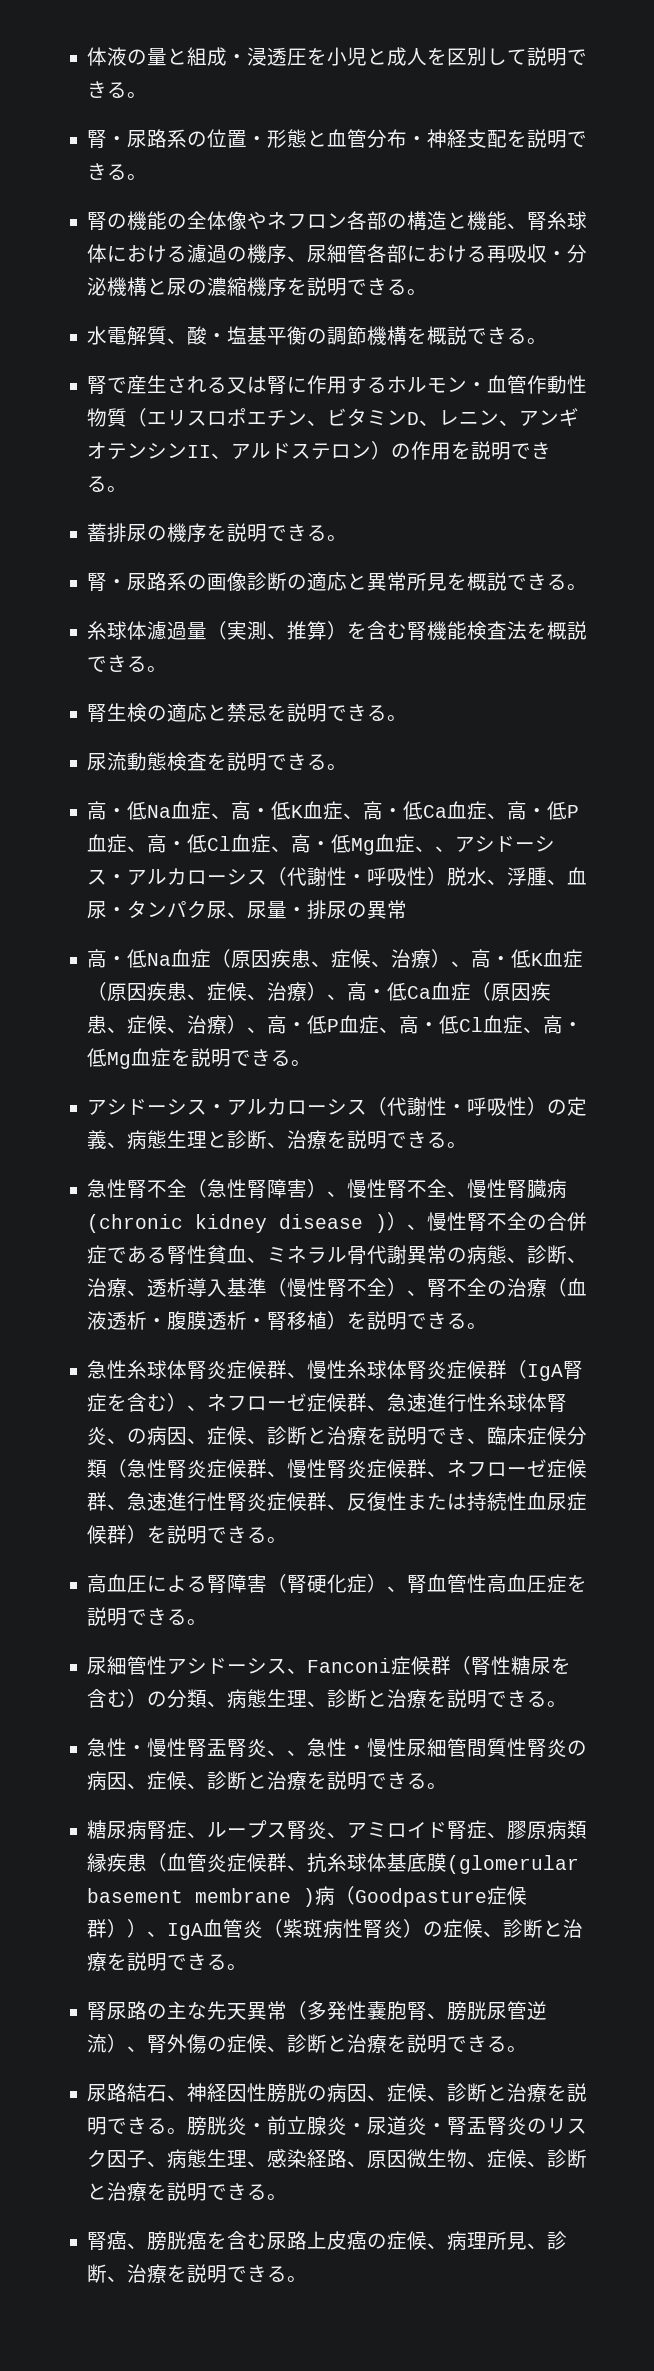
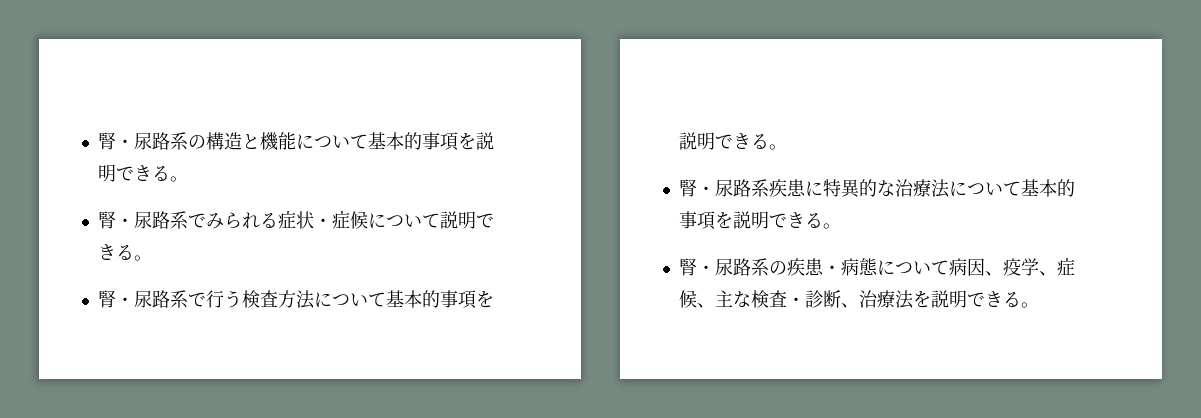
[87,47,508,66] 体液の量と組成・浸透圧を小児と成人を区別し -> [97,132,494,151] [97,164,188,182] [97,211,422,229] 腎・尿路系の構造と機能について基本的事項を説明できる。 // 腎・尿路系でみられる症状・症候につい
[187,129,588,148] [87,163,148,180] [87,211,588,231] [87,244,588,264] [87,277,428,297] [87,326,548,346] [87,375,588,395] [87,408,580,427] [87,441,552,460] [87,476,128,492] [87,523,208,543] の位置・形態と血管分布・神経支配を説明できる。 // 腎の機能の全体像やネフロン各部の構造と機能、腎糸球体における濾過の機序、尿細管各部における再吸収・分泌機構と尿の濃縮機序を説明できる。 // 水電解質、酸・塩基平衡の調節機構を概説できる。 // 腎で産生される又は腎に作用するホルモン・血管作動性物質（エリスロポエチン、ビタミンD、レニン、アンギオテンシンII、アルドステロン）の作用を説明できる。 // 蓄排尿の機序 -> [187,290,494,309] [678,132,787,150] [678,179,1075,198] [678,211,715,230] で行う検査方法について基本的事項を説明できる。 // 腎・尿路系疾患に特異的な治療法について基本的事項
[207,572,588,591] [87,621,588,641] [87,655,168,672] [87,703,408,723] [87,752,348,771] [87,801,580,820] [87,834,556,855] [87,867,588,886] [87,900,408,920] [87,949,584,968] [87,982,552,1001] [87,1015,584,1034] [87,1048,312,1069] [87,1097,588,1116] [87,1130,468,1150] [87,1179,568,1199] [87,1212,588,1233] [87,1245,588,1265] [87,1278,588,1298] [87,1311,488,1331] [87,1360,584,1381] [87,1393,568,1413] [87,1426,588,1446] [87,1459,588,1479] [87,1492,588,1512] [87,1525,288,1544] [87,1574,588,1594] [87,1607,208,1626] [87,1656,572,1676] [87,1689,568,1709] [87,1738,588,1758] [87,1771,448,1791] [87,1820,588,1840] [87,1853,580,1874] [87,1886,528,1907] [87,1919,584,1940] [87,1952,248,1971] [87,2001,548,2021] [87,2034,528,2054] [87,2083,588,2103] [87,2116,588,2136] [87,2149,588,2169] [87,2182,288,2201] [87,2231,568,2251] [87,2264,168,2283] 画像診断の適応と異常所見を概説できる。 // 糸球体濾過量（実測、推算）を含む腎機能検査法を概説できる。 // 腎生検の適応と禁忌を説明できる。 // 尿流動態検査を説明できる。 // 高・低Na血症、高・低K血症、高・低Ca血症、高・低P血症、高・低Cl血症、高・低Mg血症、、アシドーシス・アルカローシス（代謝性・呼吸性）脱水、浮腫、血尿・タンパク尿、尿量・排尿の異常 // 高・低Na血症（原因疾患、症候、治療）、高・低K血症（原因疾患、症候、治療）、高・低Ca血症（原因疾患、症候、治療）、高・低P血症、高・低Cl血症、高・低Mg血症を説明できる。 // アシドーシス・アルカローシス（代謝性・呼吸性）の定義、病態生理と診断、治療を説明できる。 // 急性腎不全（急性腎障害）、慢性腎不全、慢性腎臓病(chronic kidney disease )）、慢性腎不全の合併症である腎性貧血、ミネラル骨代謝異常の病態、診断、治療、透析導入基準（慢性腎不全）、腎不全の治療（血液透析・腹膜透析・腎移植）を説明できる。 // 急性糸球体腎炎症候群、慢性糸球体腎炎症候群（IgA腎症を含む）、ネフローゼ症候群、急速進行性糸球体腎炎、の病因、症候、診断と治療を説明でき、臨床症候分類（急性腎炎症候群、慢性腎炎症候群、ネフローゼ症候群、急速進行性腎炎症候群、反復性または持続性血尿症候群）を説明できる。 // 高血圧による腎障害（腎硬化症）、腎血管性高血圧症を説明できる。 // 尿細管性アシドーシス、Fanconi症候群（腎性糖尿を含む）の分類、病態生理、診断と治療を説明できる。 // 急性・慢性腎盂腎炎、、急性・慢性尿細管間質性腎炎の病因、症候、診断と治療を説明できる。 // 糖尿病腎症、ループス腎炎、アミロイド腎症、膠原病類縁疾患（血管炎症候群、抗糸球体基底膜(glomerular basement membrane )病（Goodpasture症候群））、IgA血管炎（紫斑病性腎炎）の症候、診断と治療を説明できる。 // 腎尿路の主な先天異常（多発性嚢胞腎、膀胱尿管逆流）、腎外傷の症候、診断と治療を説明できる。 // 尿路結石、神経因性膀胱の病因、症候、診断と治療を説明できる。膀胱炎・前立腺炎・尿道炎・腎盂腎炎のリスク因子、病態生理、感染経路、原因微生物、症候、診断と治療を説明できる。 // 腎癌、膀胱癌を含む尿路上皮癌の症候、病理所見、診断、治療 -> [786,258,1075,276] [678,290,914,309] 疾患・病態について病因、疫学、症候、主な検査・診断、治療法

